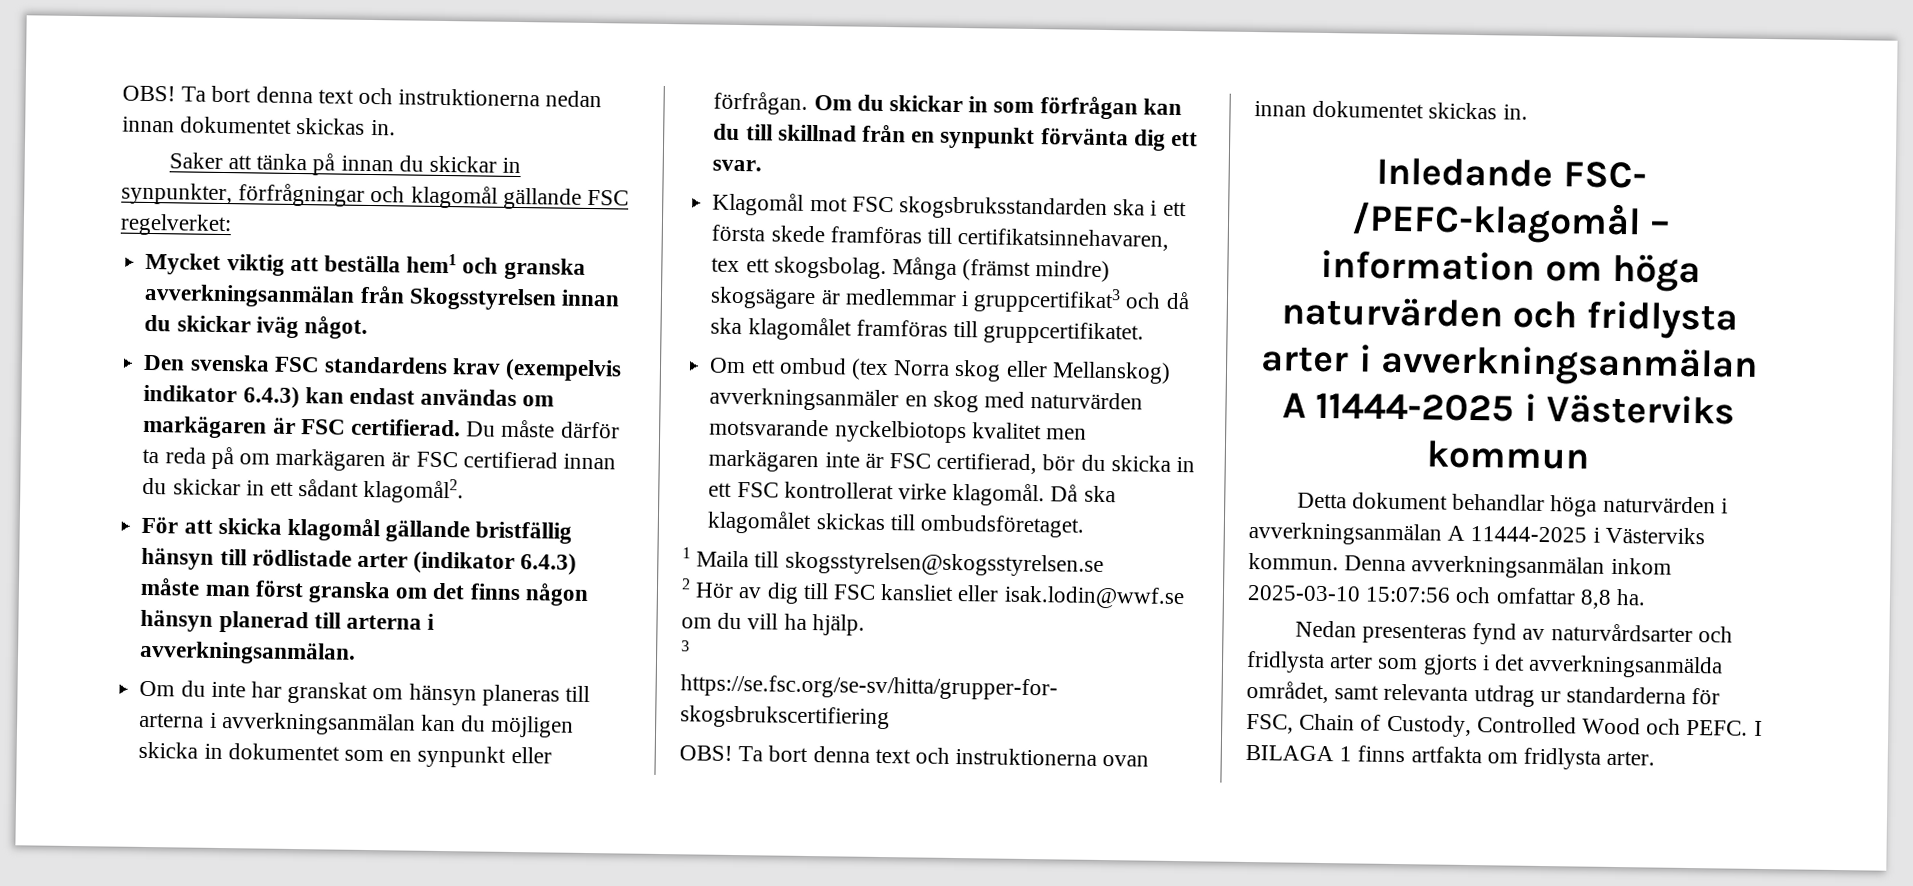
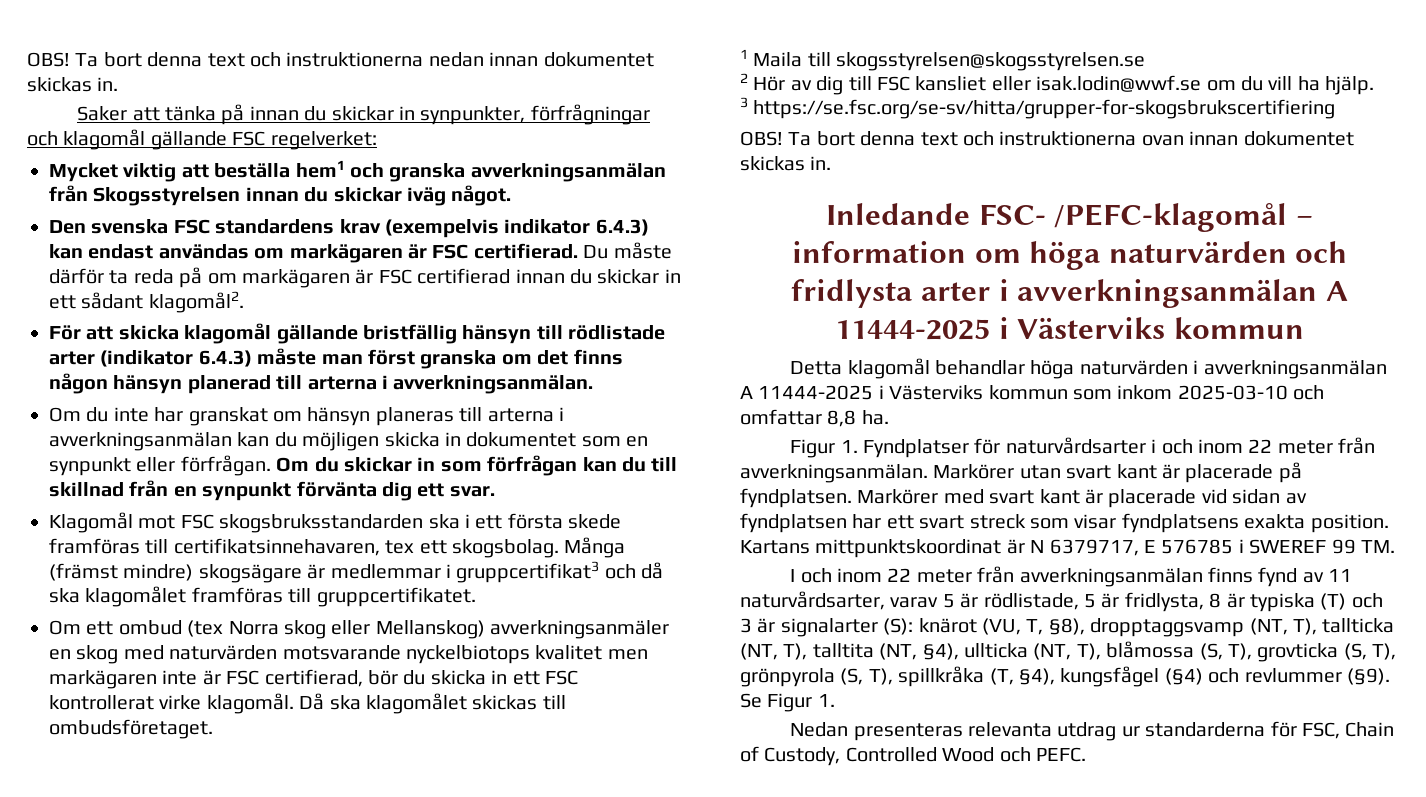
[1351,492,1448,510] dokument -> [847,358,930,379] klagomål
[1248,552,1606,579] kommun. Denna avverkningsanmälan -> [988,385,1112,400] kommun som
[1365,586,1452,603] 15:07:56 -> (1288, 392) none
[1294,620,1733,645] [1246,650,1724,679] [1246,680,1380,704] Nedan presenteras fynd av naturvårdsarter och fridlysta arter som gjorts i det avverkningsanmälda området, samt -> [790,437,1376,458] [740,462,1302,483] [740,488,1307,508] [740,513,1389,533] [740,539,1395,558] [790,566,1353,587] [740,591,1383,612] [740,618,1395,637] [740,641,1397,662] [740,666,1390,687] [740,693,835,712] [790,722,963,741] Figur 1. Fyndplatser för naturvårdsarter i och inom 22 meter från avverkningsanmälan. Markörer utan svart kant är placerade på fyndplatsen. Markörer med svart kant är placerade vid sidan av fyndplatsen har ett svart streck som visar fyndplatsens exakta position. Kartans mittpunktskoordinat är N 6379717, E 576785 i SWEREF 99 TM. // I och inom 22 meter från avverkningsanmälan finns fynd av 11 naturvårdsarter, varav 5 är rödlistade, 5 är fridlysta, 8 är typiska (T) och 3 är signalarter (S): knärot (VU, T, §8), dropptaggsvamp (NT, T), tallticka (NT, T), talltita (NT, §4), ullticka (NT, T), blåmossa (S, T), grovticka (S, T), grönpyrola (S, T), spillkråka (T, §4), kungsfågel (§4) och revlummer (§9). Se Figur 1. // Nedan presenteras
[1753,720,1763,736] [1245,744,1656,770] I BILAGA 1 finns artfakta om fridlysta arter. -> (1086, 754) none

